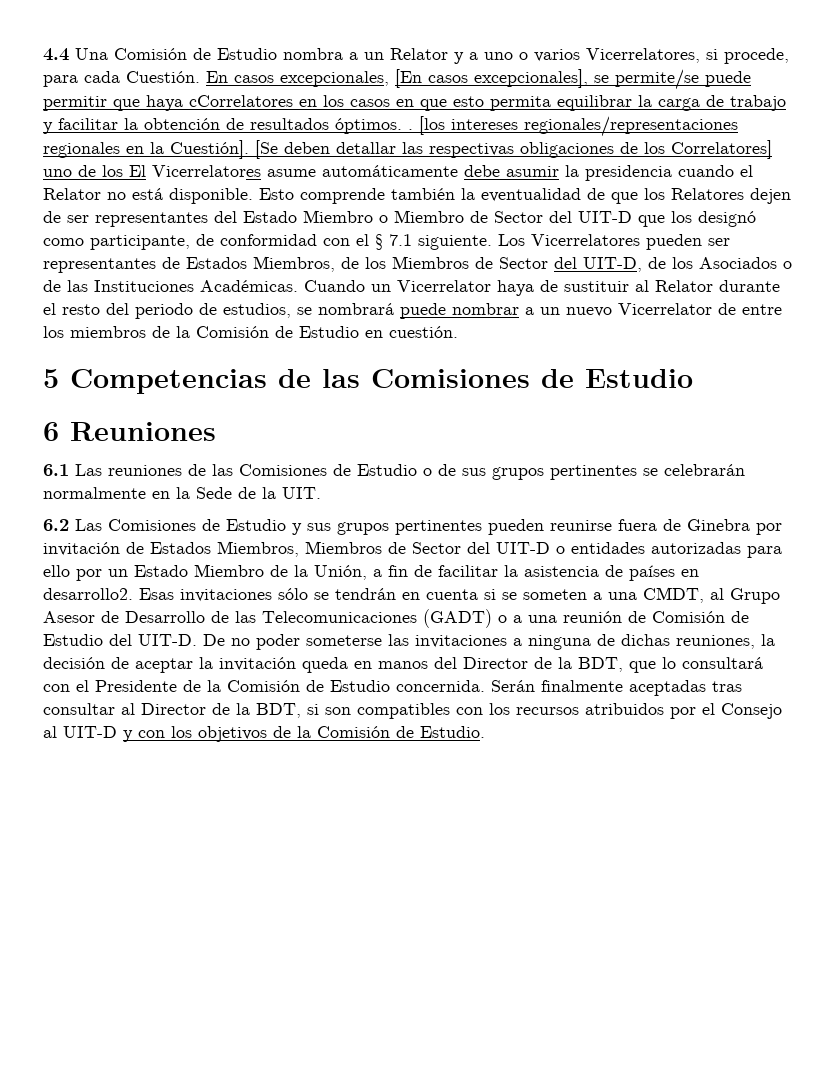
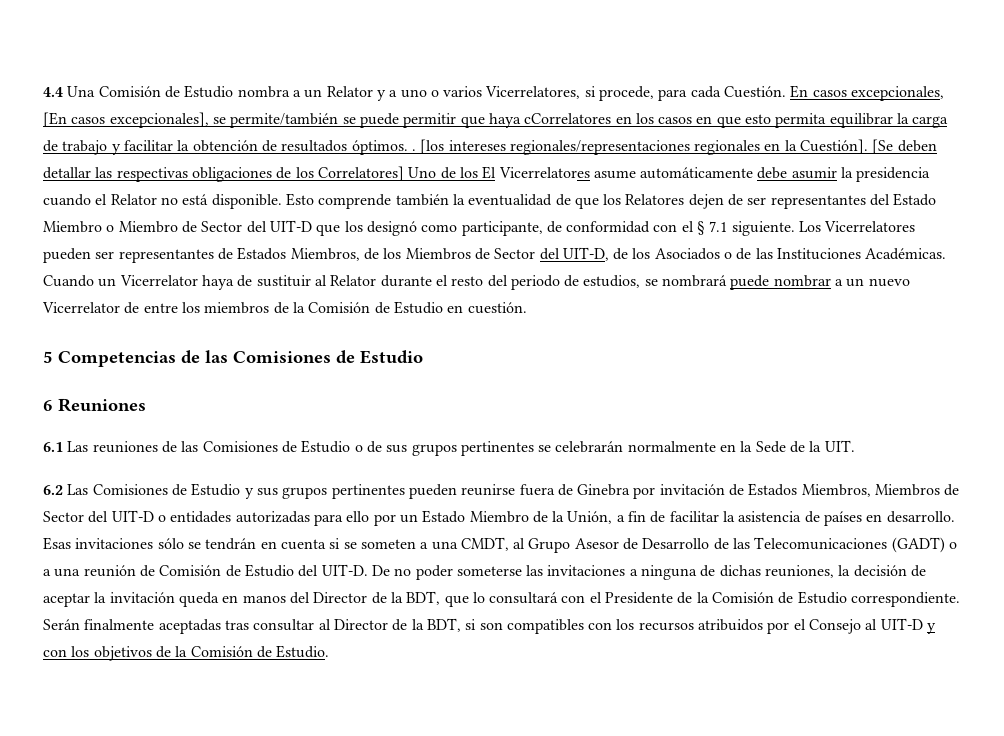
[615,69,699,90] permite/se -> [230,113,356,128] permite/también se
[43,169,72,177] uno -> [408,167,437,178] Uno
[43,588,133,600] desarrollo2. -> [886,511,955,523] desarrollo.
[396,680,485,692] concernida. -> [851,592,961,607] correspondiente.

